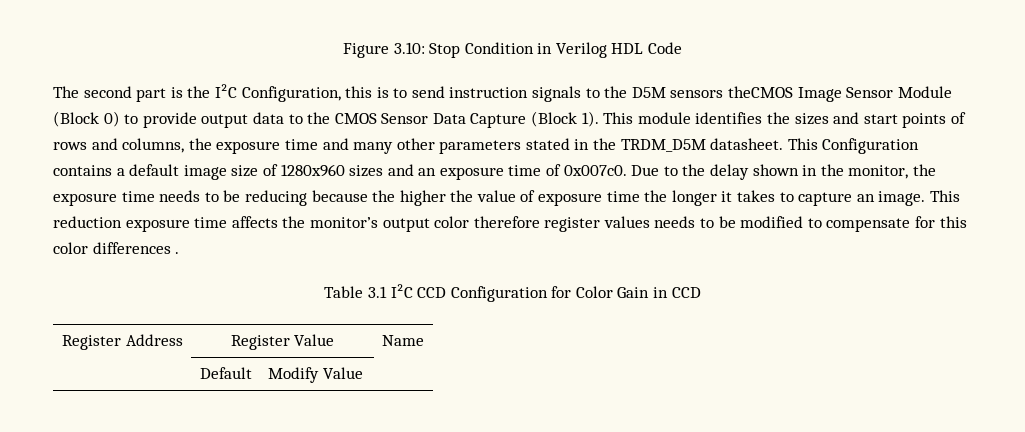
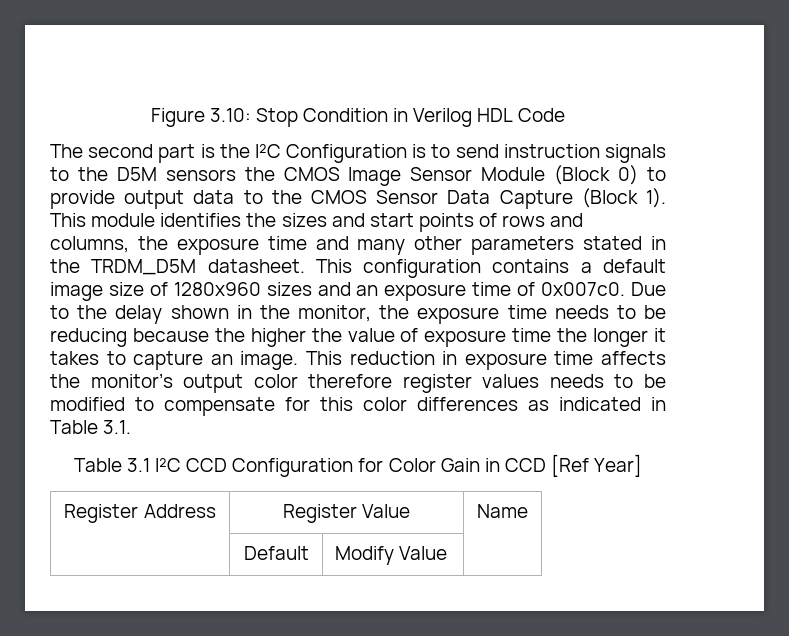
[241,86,373,102] Configuration, this -> [286,144,408,163] Configuration
[728,86,794,98] theCMOS -> [244,167,340,181] the CMOS
[822,138,920,154] Configuration -> [363,259,482,278] configuration
(122, 222) none -> [442,351,458,365] in
[175,252,180,254] . -> [528,397,666,411] [50,420,132,434] as indicated in Table 3.1.
(701, 292) none -> [551,454,643,477] [Ref Year]

